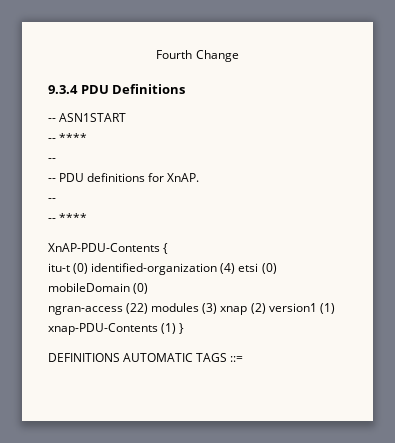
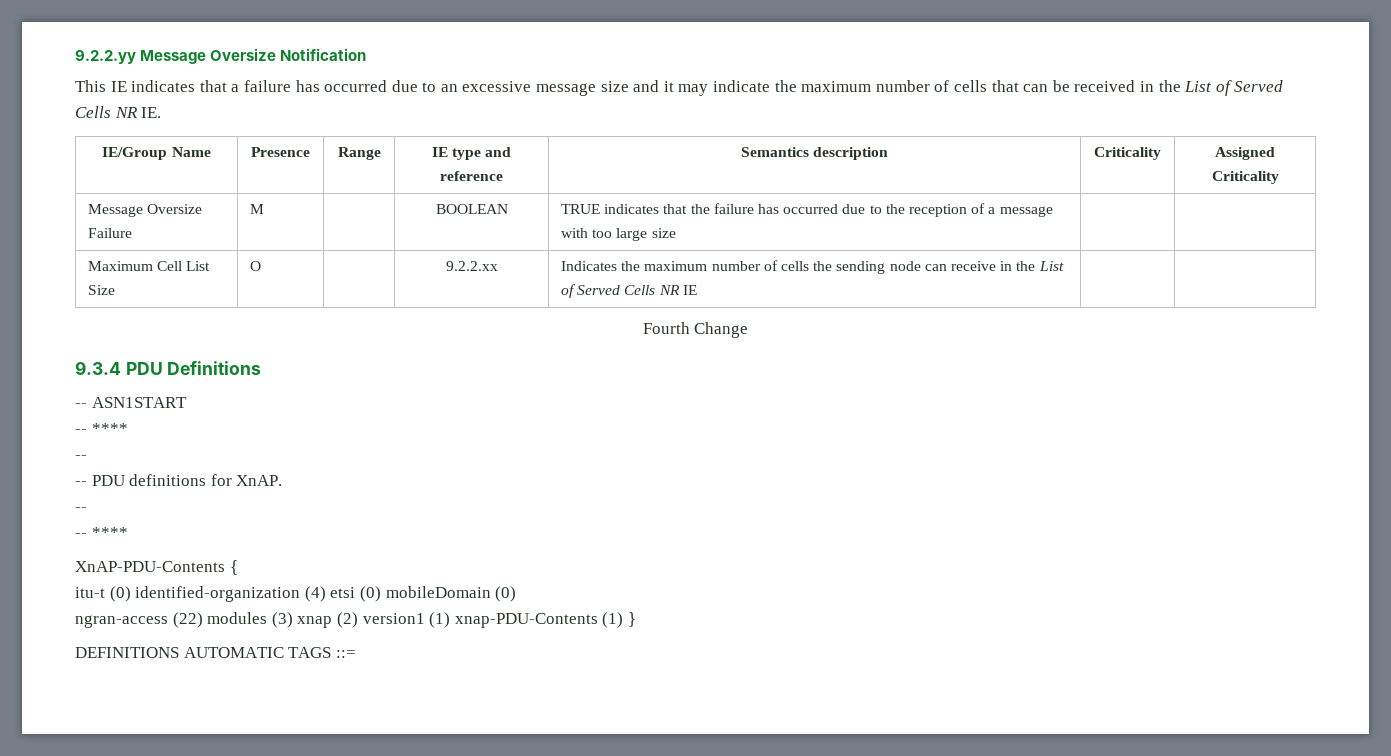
(156, 54) none -> [75,48,367,64] [75,80,1284,96] [75,106,162,118] [102,147,211,160] [251,147,310,157] [337,147,381,160] [431,147,512,160] [440,171,503,181] [740,147,889,160] [1094,147,1161,160] [1215,147,1275,160] [1211,171,1279,184] [88,204,203,217] [88,228,133,238] [250,204,265,214] [435,204,508,214] [561,203,1053,217] [561,228,676,241] [88,261,211,271] [88,285,116,295] [250,261,262,271] [445,261,498,271] [561,260,1064,274] [561,284,697,298] 9.2.2.yy Message Oversize Notification // This IE indicates that a failure has occurred due to an excessive message size and it may indicate the maximum number of cells that can be received in the List of Served Cells NR IE. // IE/Group Name | Presence | Range | IE type and reference | Semantics description | Criticality | Assigned Criticality // Message Oversize Failure | M | | BOOLEAN | TRUE indicates that the failure has occurred due to the reception of a message with too large size | | // Maximum Cell List Size | O | | 9.2.2.xx | Indicates the maximum number of cells the sending node can receive in the List of Served Cells NR IE | | //

